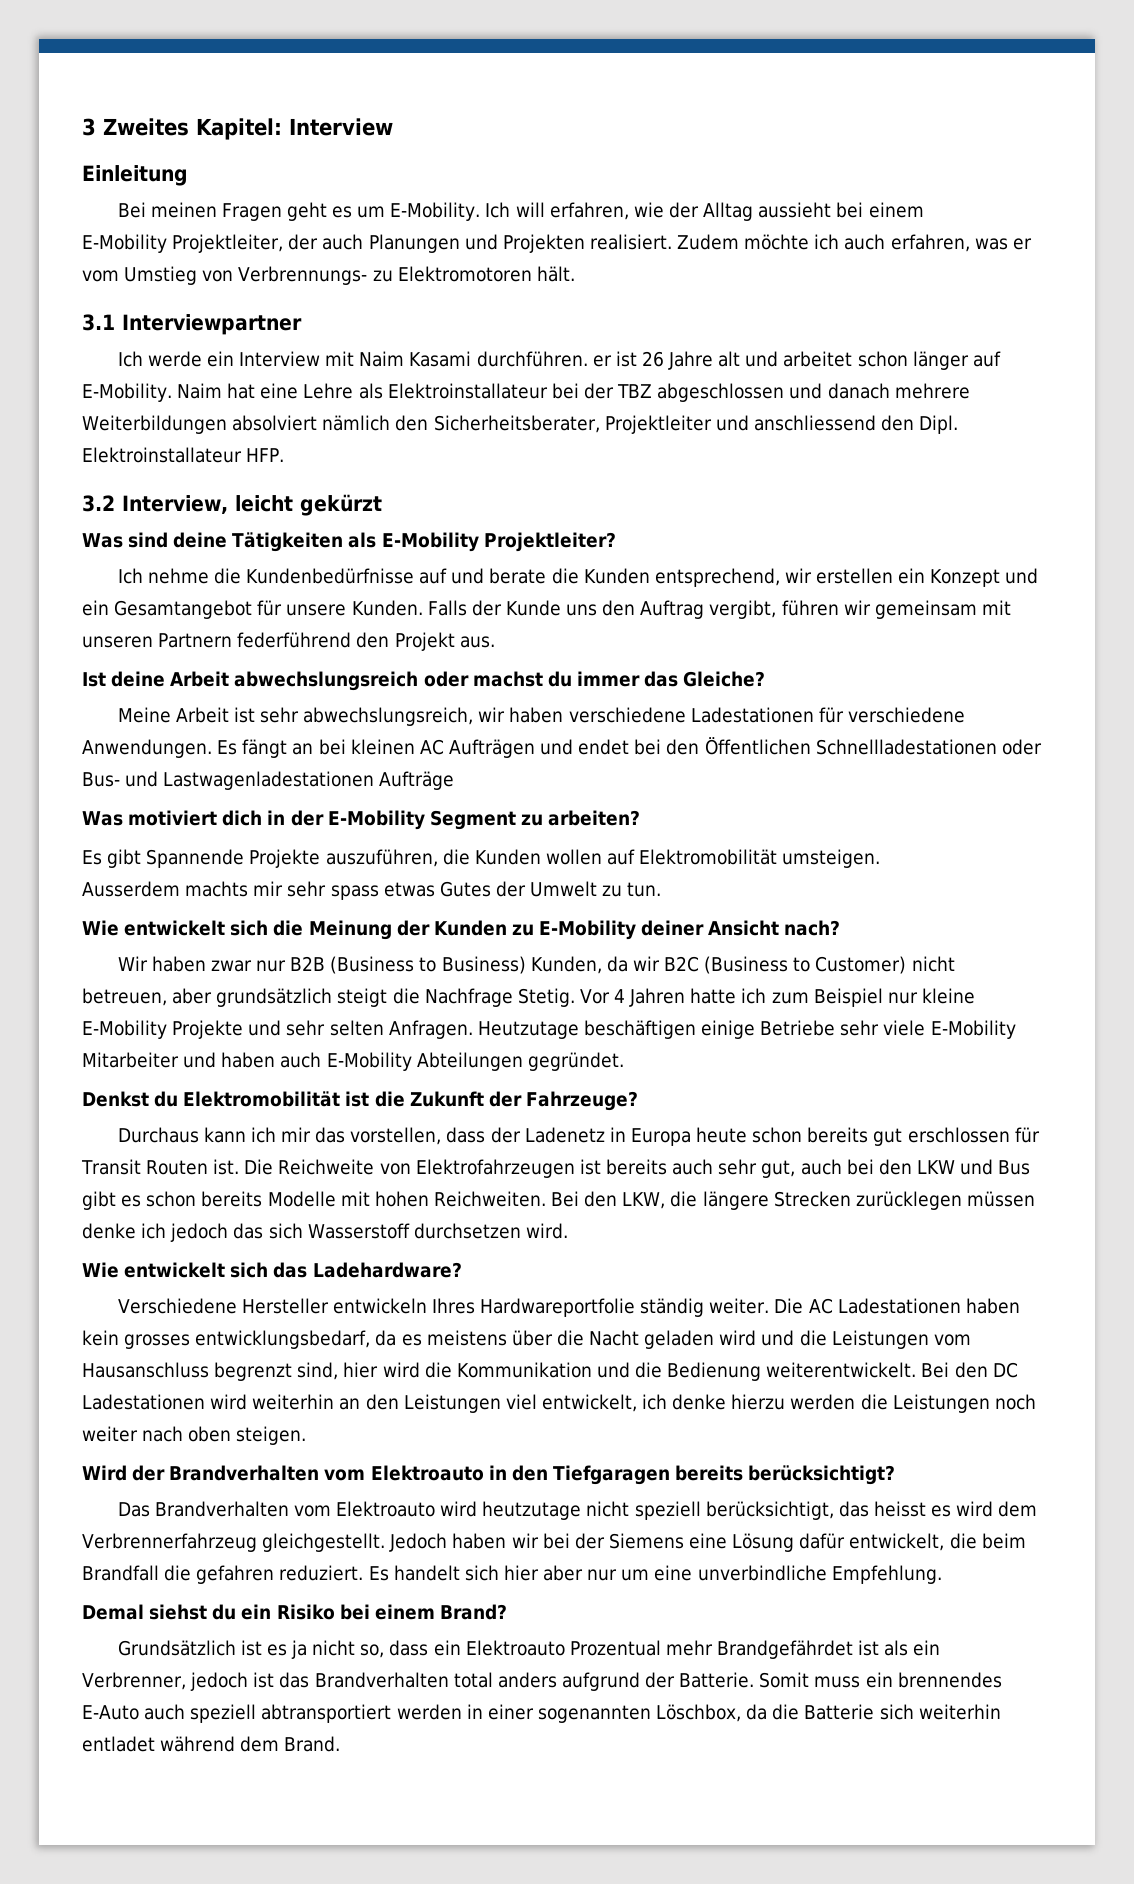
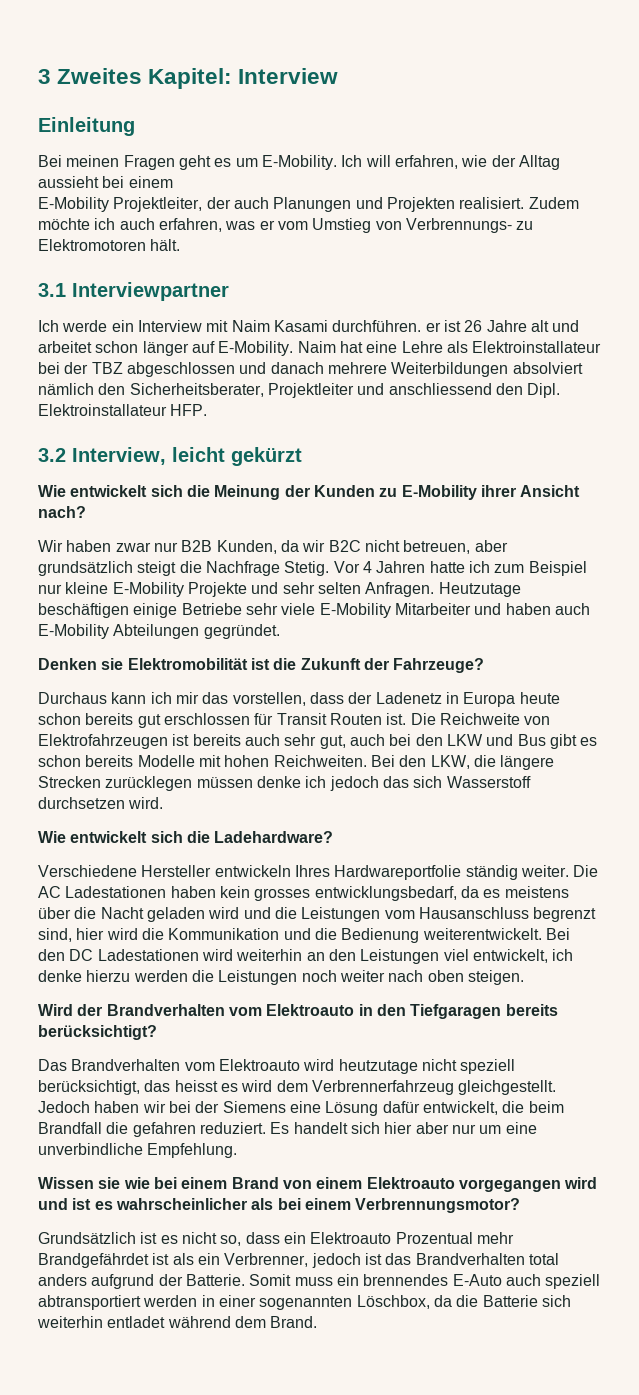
[82,532,616,552] [117,568,1039,587] [82,600,1011,619] [82,632,495,651] [82,671,766,691] [117,707,965,726] [82,737,1042,758] [82,771,455,790] [82,810,641,830] [82,849,881,868] [82,881,662,900] // Was sind deine Tätigkeiten als E-Mobility Projektleiter? // Ich nehme die Kundenbedürfnisse auf und berate die Kunden entsprechend, wir erstellen ein Konzept und ein Gesamtangebot für unsere Kunden. Falls der Kunde uns den Auftrag vergibt, führen wir gemeinsam mit unseren Partnern federführend den Projekt aus. // Ist deine Arbeit abwechslungsreich oder machst du immer das Gleiche? // Meine Arbeit ist sehr abwechslungsreich, wir haben verschiedene Ladestationen für verschiedene Anwendungen. Es fängt an bei kleinen AC Aufträgen und endet bei den Öffentlichen Schnellladestationen oder Bus- und Lastwagenladestationen Aufträge // Was motiviert dich in der E-Mobility Segment zu arbeiten? // Es gibt Spannende Projekte auszuführen, die Kunden wollen auf Elektromobilität umsteigen. // Ausserdem machts mir sehr spass etwas Gutes der Umwelt zu tun. -> (302, 456) none
[641,920,705,936] deiner -> [480,485,516,497] ihrer
[330,956,526,974] (Business to Business) -> (213, 546) none
[704,956,907,974] (Business to Customer) -> (361, 546) none
[82,1091,179,1107] Denkst du -> [38,658,124,670] Denken sie
[273,1262,308,1278] das -> [186,831,210,843] die
[82,1604,507,1620] Demal siehst du ein Risiko bei einem Brand? -> [38,1177,598,1192] [38,1198,521,1213] Wissen sie wie bei einem Brand von einem Elektroauto vorgegangen wird und ist es wahrscheinlicher als bei einem Verbrennungsmotor?
[290,1640,307,1659] ja -> (178, 1239) none

